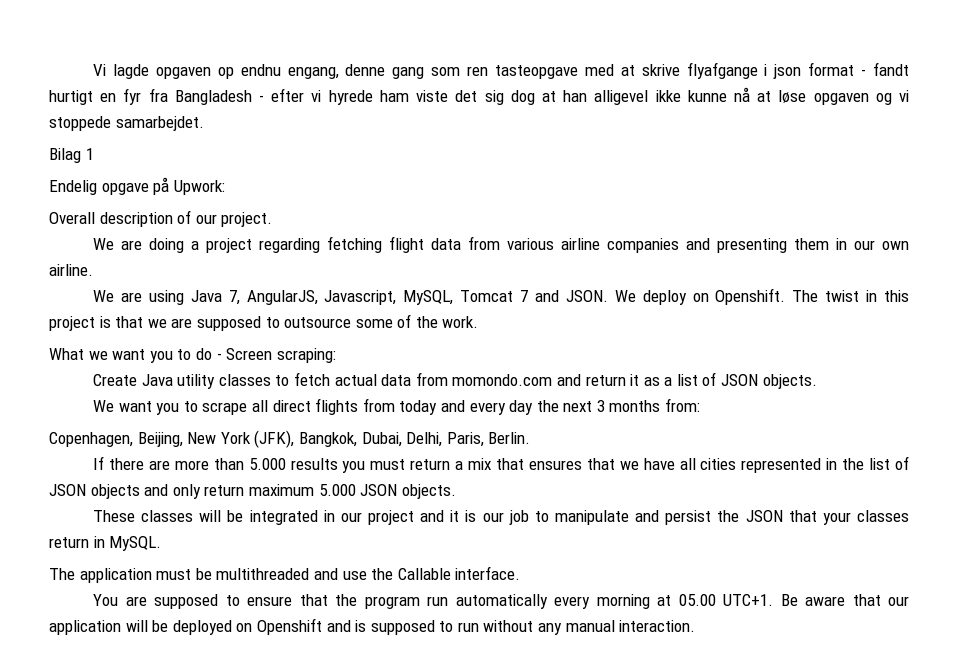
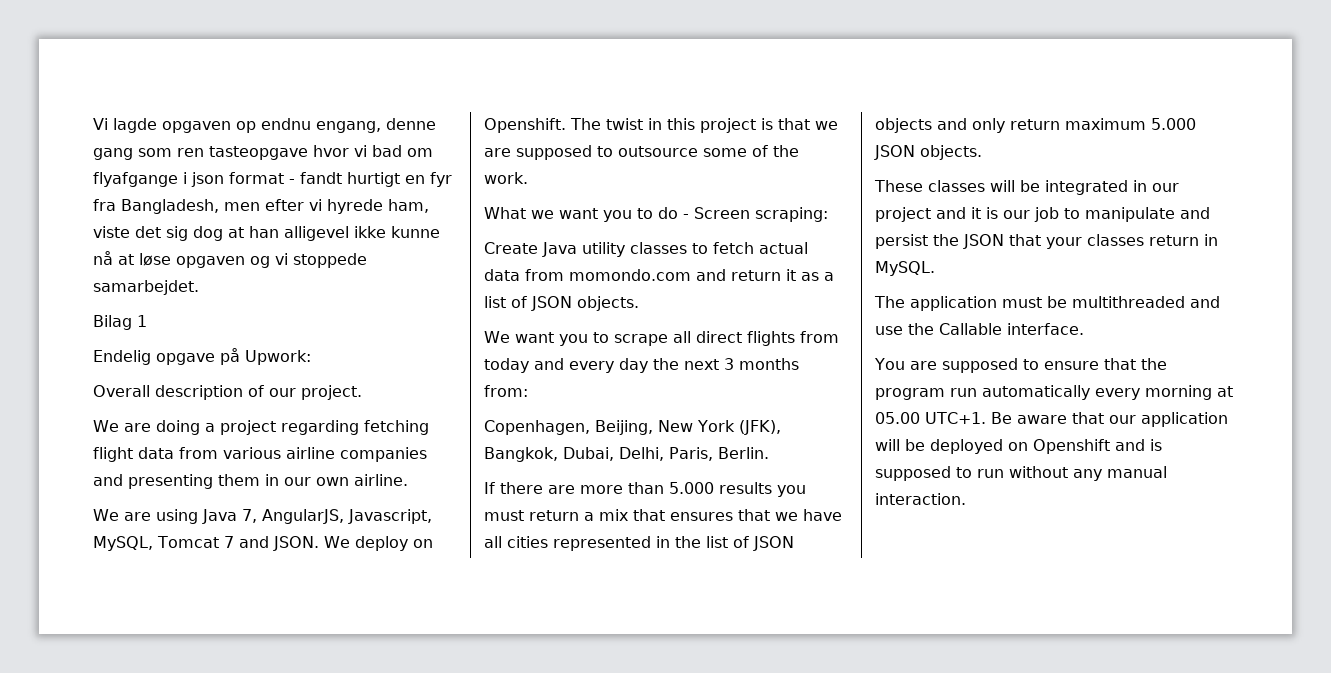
[584,64,680,76] med at skrive -> [313,145,433,157] hvor vi bad om
[174,90,265,105] Bangladesh - -> [121,199,260,214] Bangladesh, men
[379,90,409,102] ham -> [388,199,429,213] ham,

